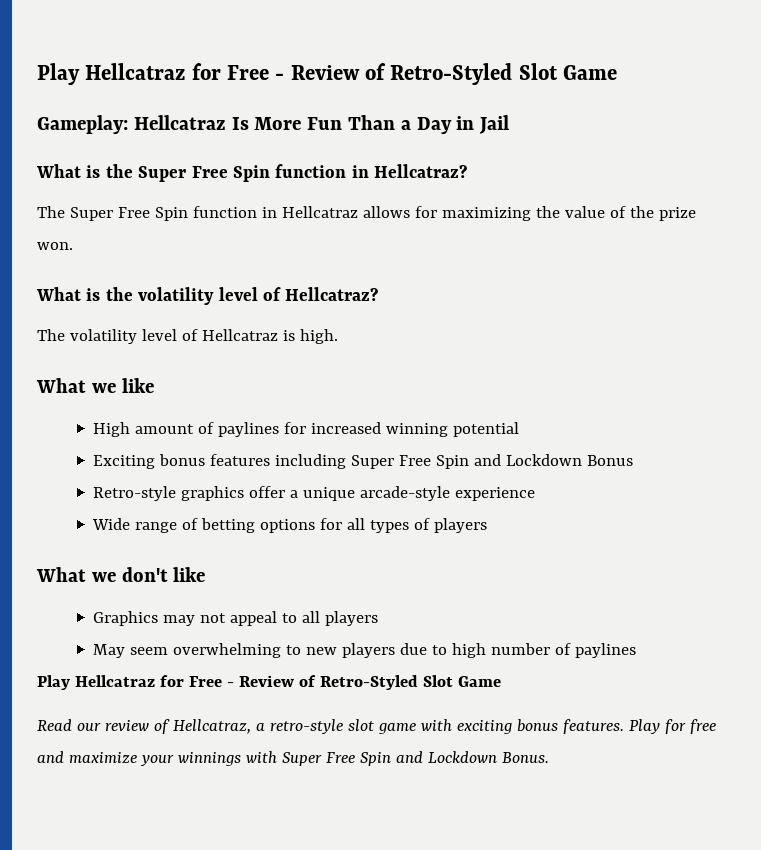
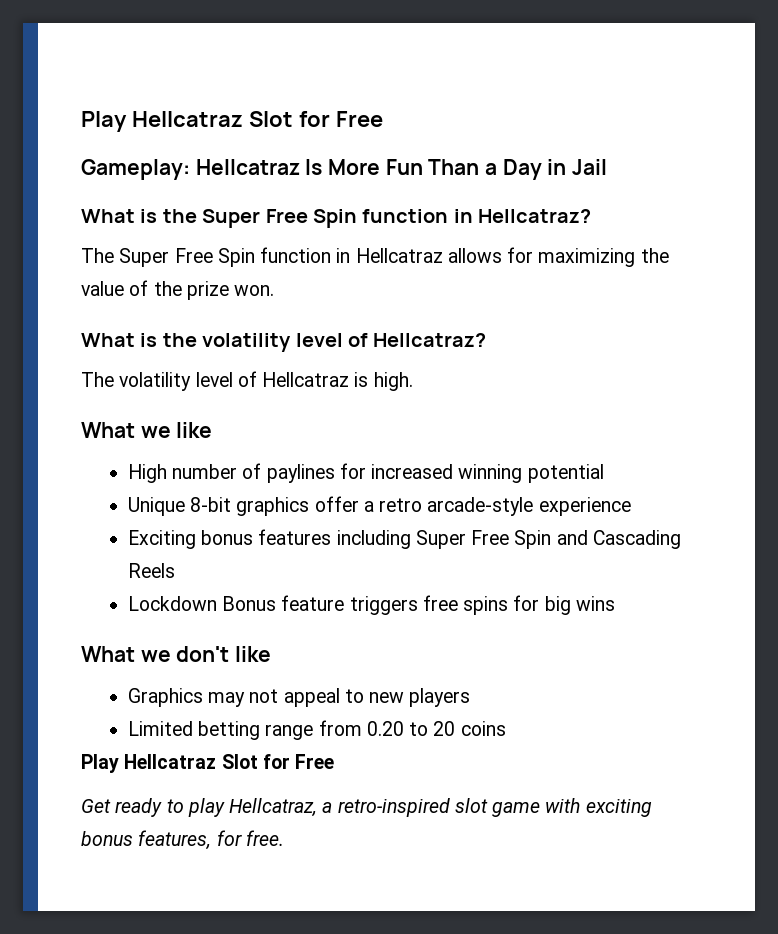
[37,63,618,85] Play Hellcatraz for Free - Review of Retro-Styled Slot Game -> [81,111,383,132] Play Hellcatraz Slot for Free
[135,424,195,434] amount -> [172,464,238,479] number
(520, 429) none -> [127,496,631,516] // Unique 8-bit graphics offer a retro arcade-style experience
(502, 460) none -> [592,530,681,549] [127,563,175,578] Cascading Reels //
[93,486,536,501] [92,518,488,533] // Retro-style graphics offer a unique arcade-style experience // Wide range of betting options for all types of players -> [281,595,615,615] feature triggers free spins for big wins
[302,611,379,626] [93,643,637,658] [37,675,501,690] [37,719,170,734] all players // May seem overwhelming to new players due to high number of paylines // Play Hellcatraz for Free - Review of Retro-Styled Slot Game // Read our review of -> [369,688,471,707] [127,720,506,740] [81,754,335,773] [81,798,225,817] new players // Limited betting range from 0.20 to 20 coins // Play Hellcatraz Slot for Free // Get ready to play
[269,719,343,734] retro-style -> [337,798,450,817] retro-inspired
[562,719,716,734] [37,751,549,766] features. Play for free and maximize your winnings with Super Free Spin and Lockdown Bonus. -> [138,830,284,850] features, for free.

